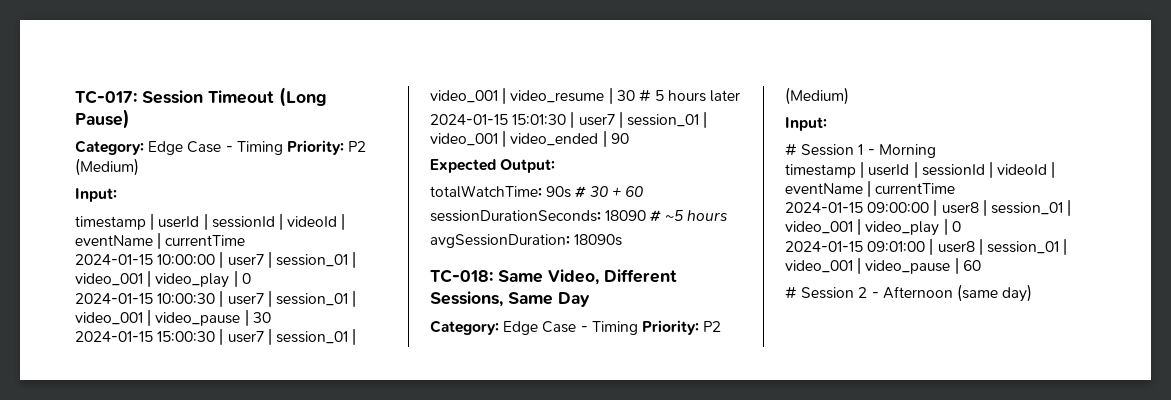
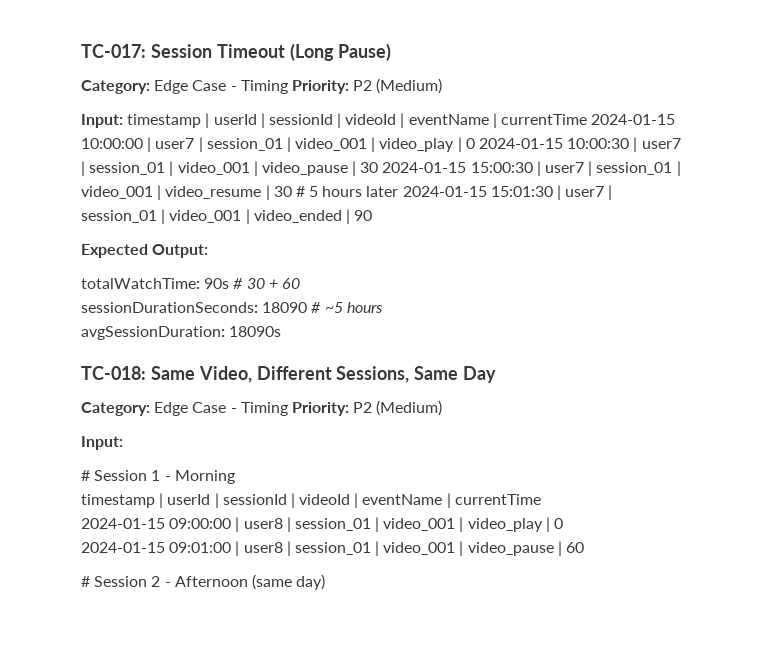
(117, 195) // -> (123, 121) none
(246, 240) // -> (588, 119) none
(251, 278) // -> (475, 143) none
(271, 317) // -> (379, 167) none
(741, 96) // -> (399, 191) none

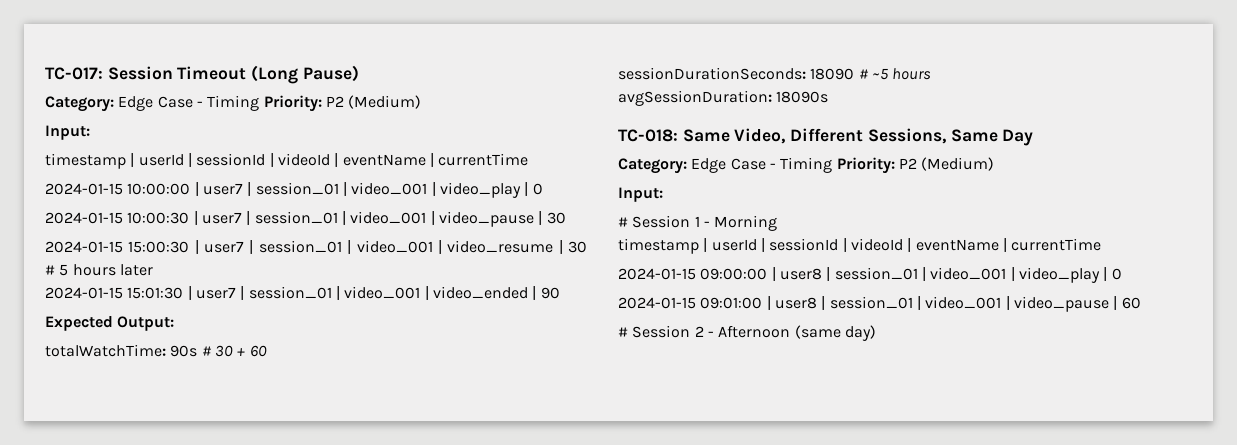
(123, 121) none -> (90, 132) //
(588, 119) none -> (529, 159) //
(475, 143) none -> (543, 189) //
(379, 167) none -> (566, 218) //
(399, 191) none -> (153, 270) //

